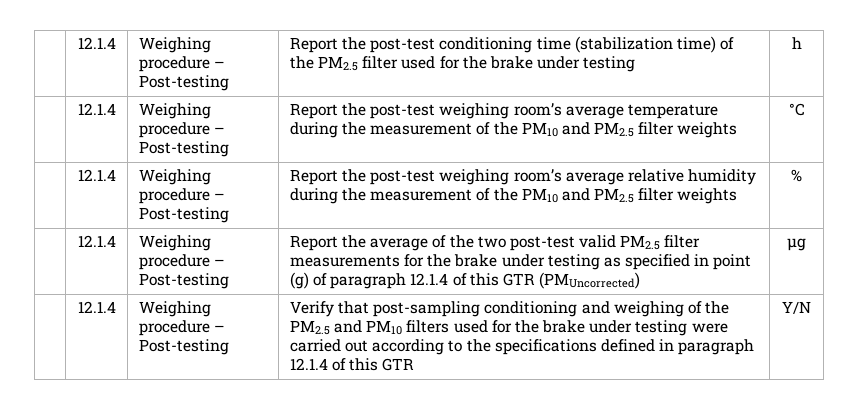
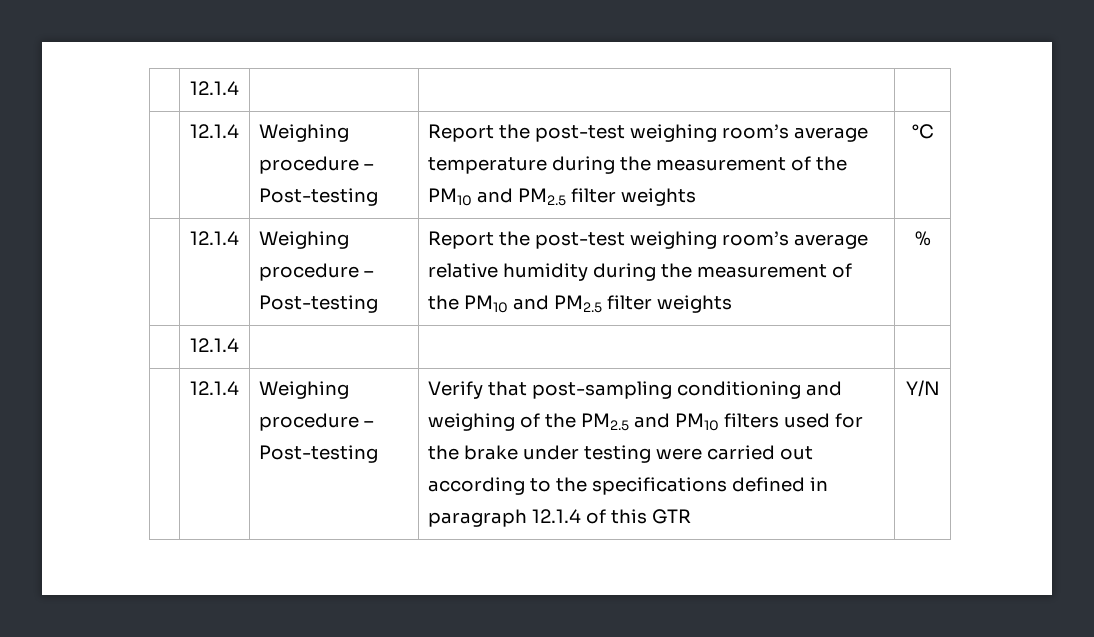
[77,37,116,49] [138,37,211,53] [138,56,225,72] [138,75,229,91] [289,36,735,53] [289,56,636,72] [791,37,802,49] | 12.1.4 | Weighing procedure – Post-testing | Report the post-test conditioning time (stabilization time) of the PM2.5 filter used for the brake under testing | h -> [190,81,239,95] | 12.1.4 | | |
[138,235,211,251] [138,254,225,270] [138,273,229,289] [289,235,701,251] [289,254,752,270] [289,272,641,289] [787,238,806,251] Weighing procedure – Post-testing | Report the average of the two post-test valid PM2.5 filter measurements for the brake under testing as specified in point (g) of paragraph 12.1.4 of this GTR (PMUncorrected) | μg -> (239, 345) | |

